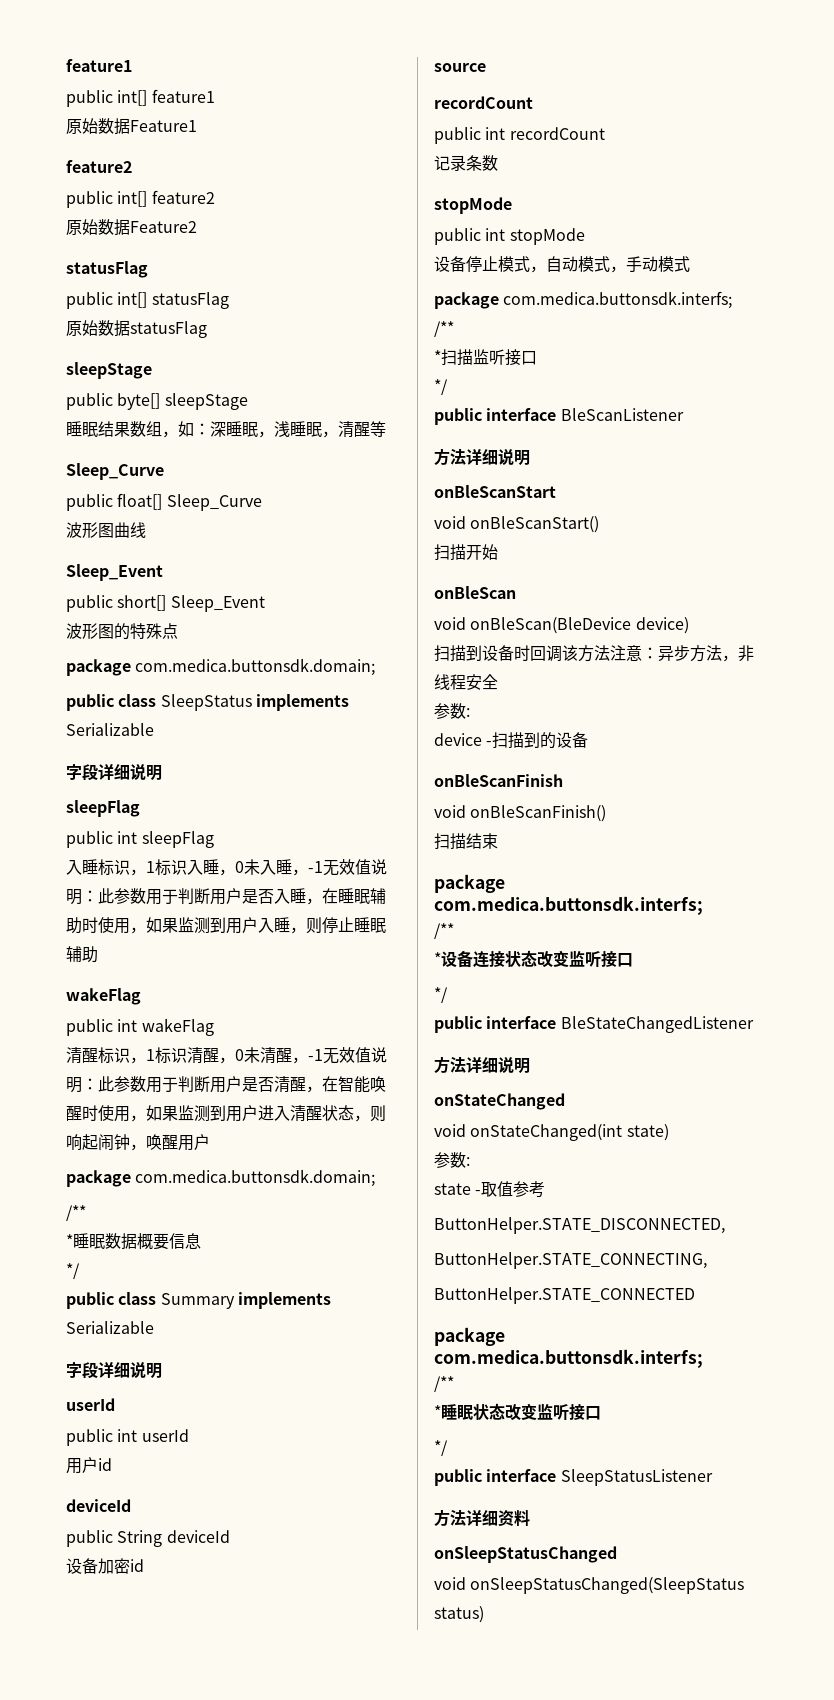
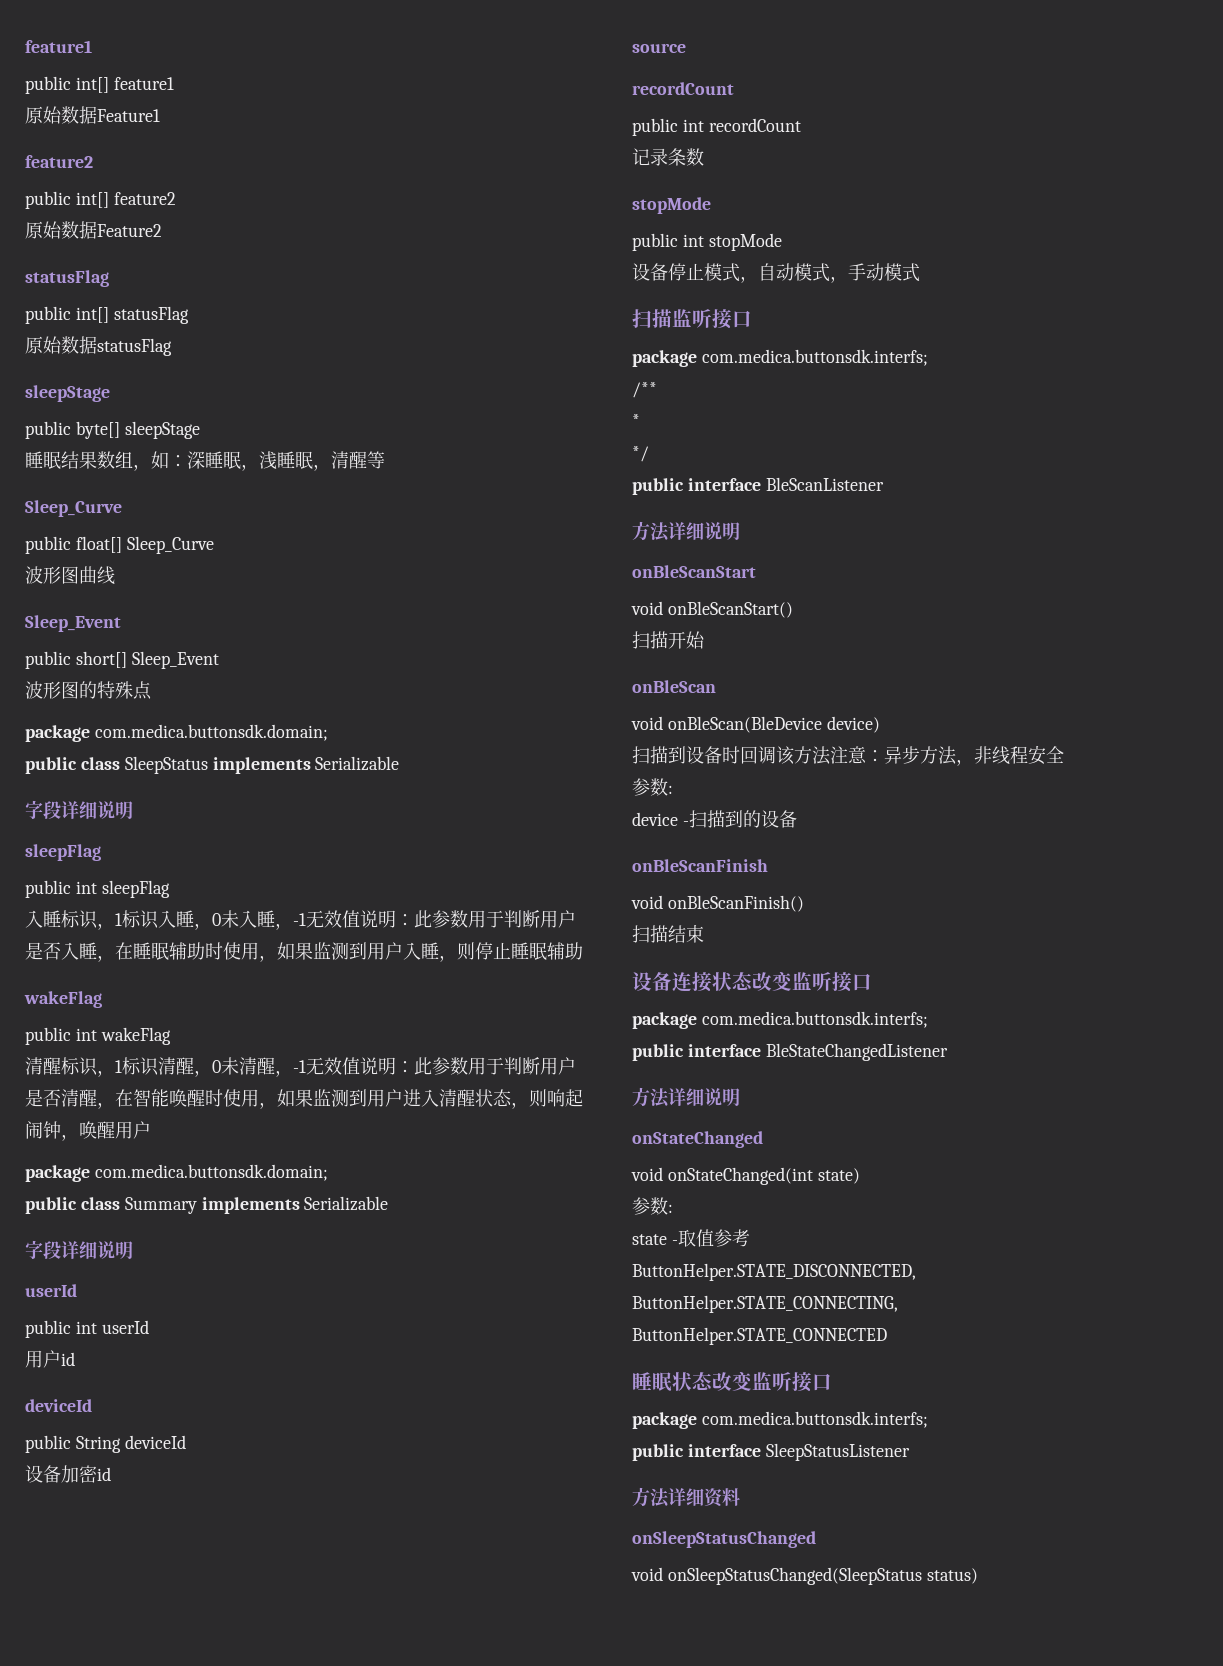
[66,1205,86,1221] [66,1233,201,1250] [66,1263,80,1279] // /** // *睡眠数据概要信息 // */ -> (328, 1172) none
[434,291,733,309] [434,321,454,337] [434,349,537,366] // package com.medica.buttonsdk.interfs; // /** // *扫描监听接口 -> [632,309,752,329] [632,349,928,367] [632,382,657,398] [632,414,640,427] // 扫描监听接口 // package com.medica.buttonsdk.interfs; // /** // *
[434,874,505,893] [434,896,703,915] [434,923,454,939] [434,952,441,965] package com.medica.buttonsdk.interfs; // /** // * -> (704, 934) none
[434,987,448,1003] */ -> [632,1011,928,1029] package com.medica.buttonsdk.interfs;
[434,1327,505,1346] [434,1349,703,1368] [434,1376,454,1392] [434,1405,441,1418] package com.medica.buttonsdk.interfs; // /** // * -> (887, 1336) none
[434,1440,448,1456] */ -> [632,1411,928,1429] package com.medica.buttonsdk.interfs;

